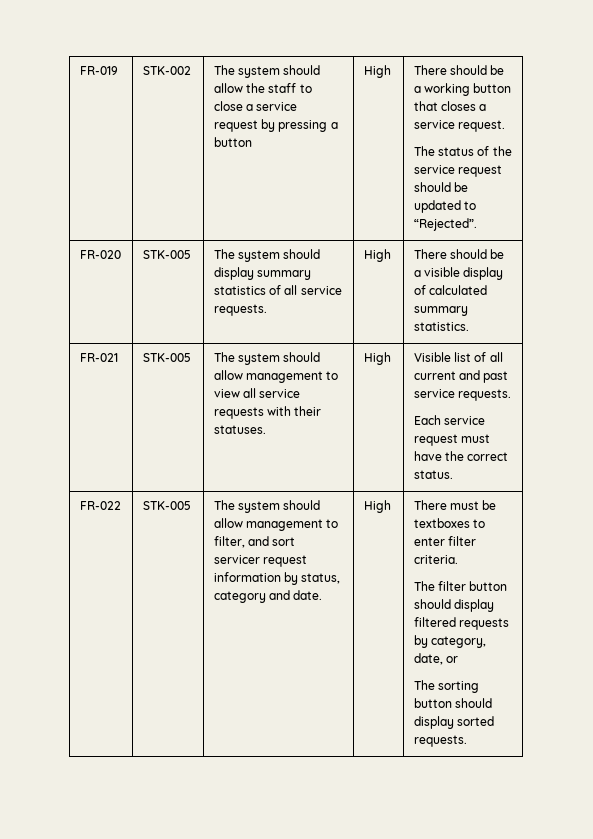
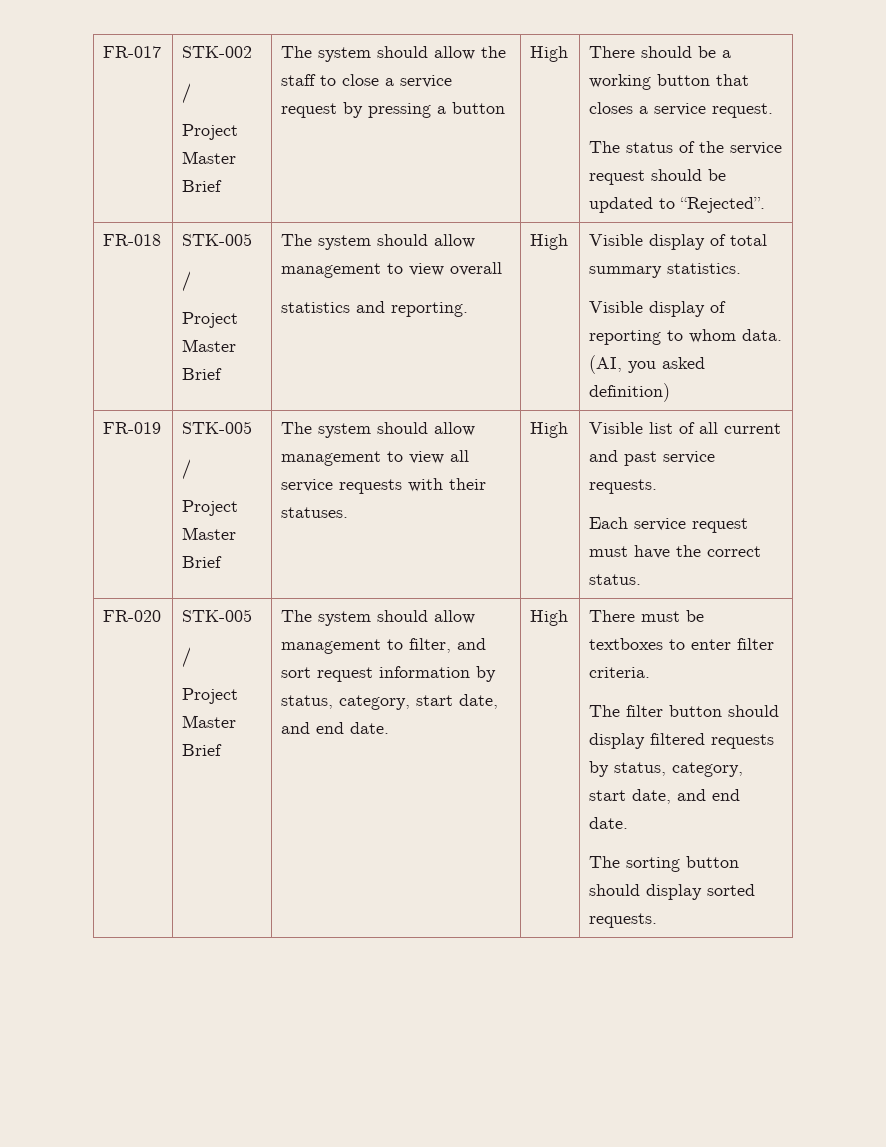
[79,66,118,75] FR-019 -> [103,46,162,58] FR-017
(191, 70) none -> [182,83,192,104] [182,124,239,140] [182,151,237,164] [182,180,223,192] // / // Project Master Brief
[79,250,121,259] [142,250,191,259] [213,249,321,262] [213,267,312,280] [213,285,342,295] [213,304,267,316] [363,249,391,262] [413,249,505,259] [413,267,504,280] [413,285,488,295] FR-020 | STK-005 | The system should display summary statistics of all service requests. | High | There should be a visible display of calculated -> [103,234,162,246] [182,233,253,246] [182,271,192,292] [182,312,239,328] [182,339,237,352] [182,368,223,380] [281,234,476,250] [281,262,503,278] [281,301,469,317] [530,234,569,250] [589,234,768,250] FR-018 | STK-005 // / // Project Master Brief | The system should allow management to view overall // statistics and reporting. | High | Visible display of total
[79,353,118,362] [142,353,191,362] // FR-021 | STK-005 -> [589,301,727,317] [589,329,783,345] [589,355,706,374] [589,383,671,402] [103,422,162,434] [182,421,253,434] [182,459,192,480] [182,500,239,516] [182,527,237,540] [182,556,223,568] // Visible display of reporting to whom data. (AI, you asked definition) // FR-019 | STK-005 // / // Project Master Brief
[79,501,121,510] [142,501,191,510] FR-022 | STK-005 -> [103,610,162,622] [182,609,253,622] [182,647,192,668] [182,688,239,704] [182,715,237,728] [182,744,223,756] FR-020 | STK-005 // / // Project Master Brief
[213,555,260,564] servicer -> (312, 672) none
[213,590,291,603] category and -> [339,694,499,710] [281,722,345,734] category, start date, and end
[431,636,487,648] [413,653,459,665] category, date, or -> [614,762,744,777] [589,789,741,804] [589,817,629,829] status, category, start date, and end date.

